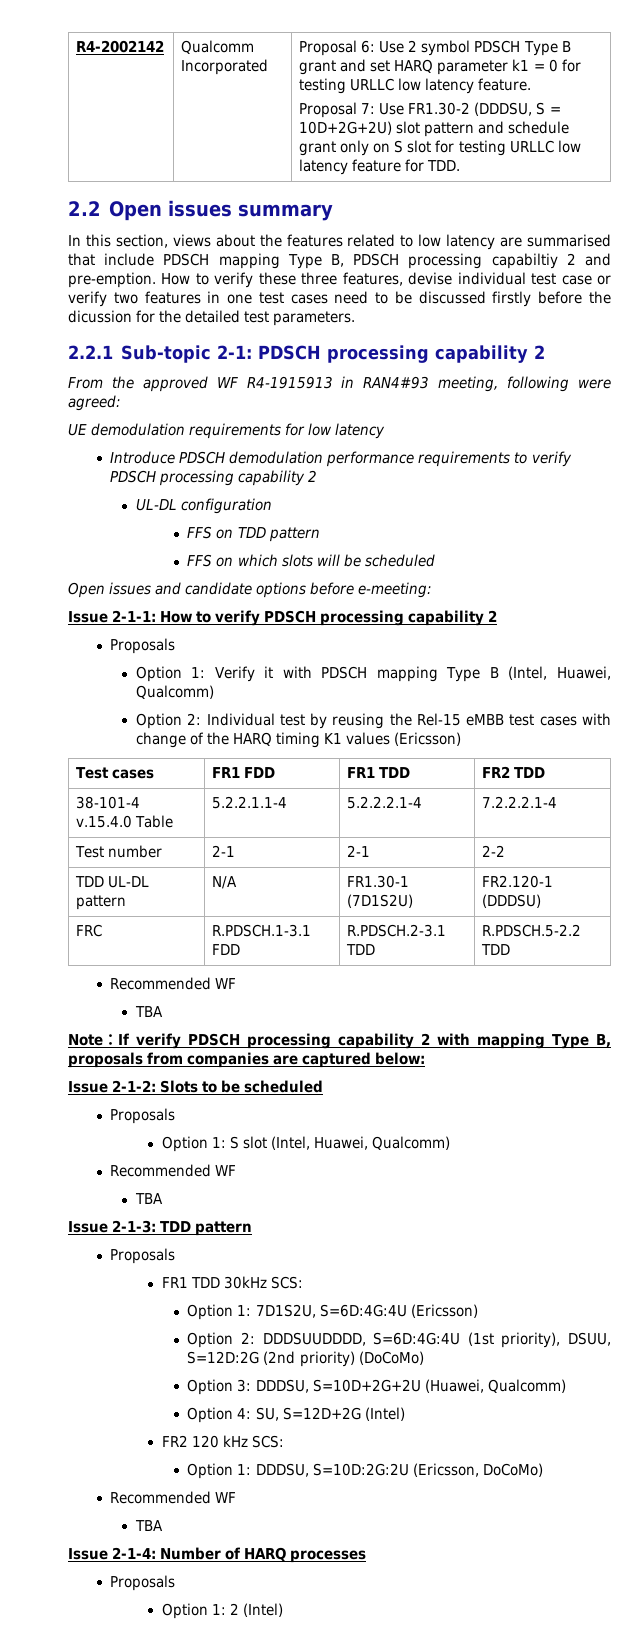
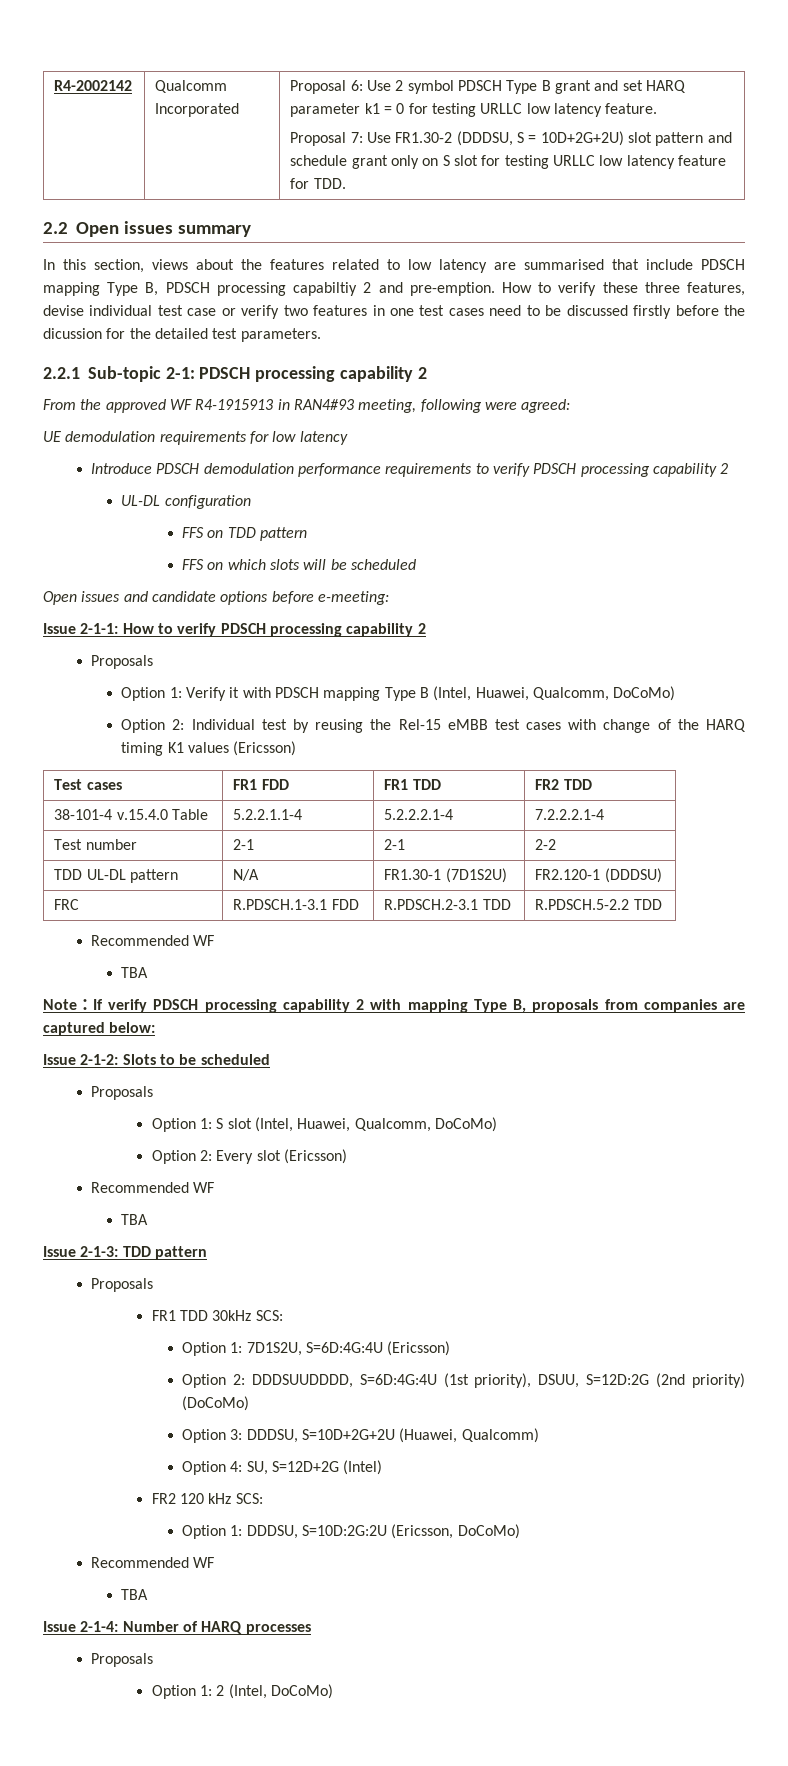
[135,685,214,699] Qualcomm) -> [532,686,676,701] Qualcomm, DoCoMo)
[371,1136,450,1150] Qualcomm) -> [354,1117,497,1132] [151,1149,347,1164] Qualcomm, DoCoMo) // Option 2: Every slot (Ericsson)
[242,1603,283,1617] (Intel) -> [228,1684,333,1699] (Intel, DoCoMo)

